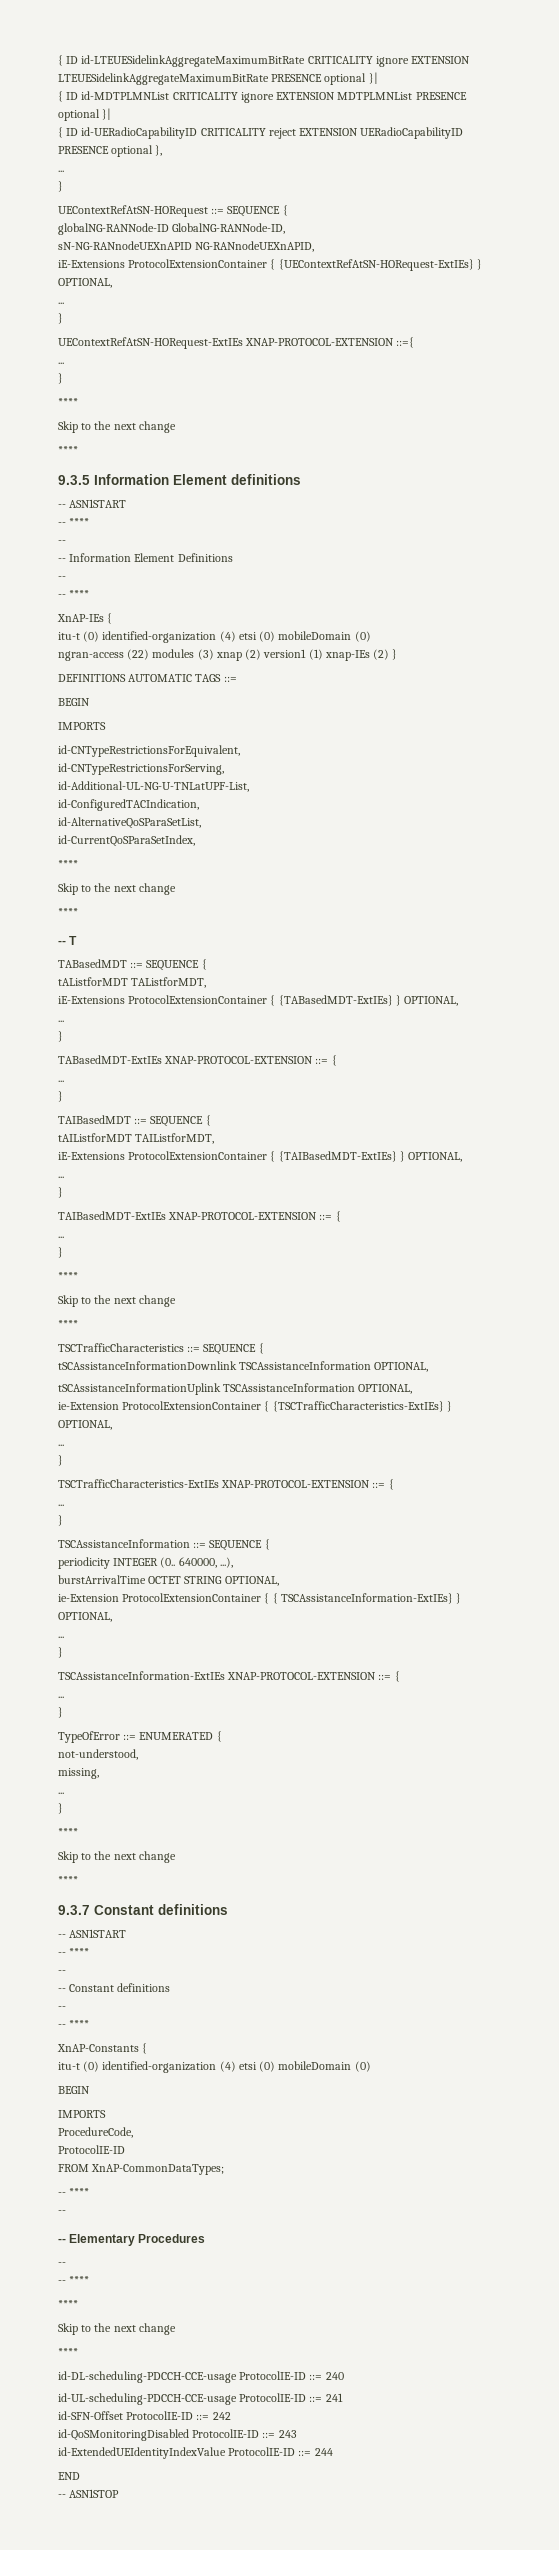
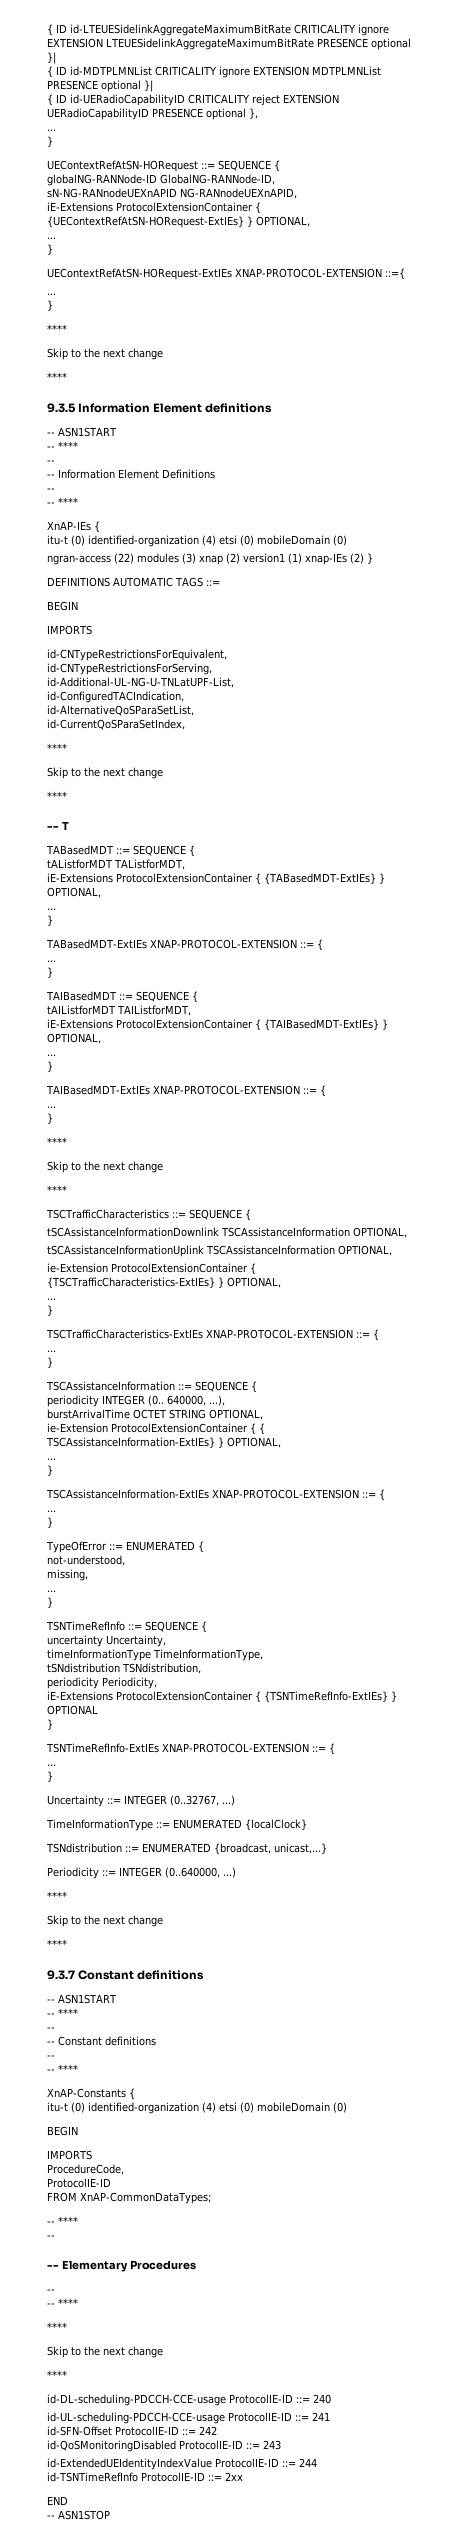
(63, 1808) none -> [46,1621,207,1632] [47,1635,166,1647] [47,1649,263,1661] [47,1663,201,1674] [47,1677,157,1689] [47,1691,397,1702] [47,1705,98,1715] [47,1719,53,1730] [46,1743,335,1754] [47,1764,56,1766] [47,1771,53,1782] [47,1795,235,1807] [46,1819,307,1831] [46,1843,327,1854] [47,1867,236,1879] // TSNTimeRefInfo ::= SEQUENCE { // uncertainty Uncertainty, // timeInformationType TimeInformationType, // tSNdistribution TSNdistribution, // periodicity Periodicity, // iE-Extensions ProtocolExtensionContainer { {TSNTimeRefInfo-ExtIEs} } OPTIONAL // } // TSNTimeRefInfo-ExtIEs XNAP-PROTOCOL-EXTENSION ::= { // ... // } // Uncertainty ::= INTEGER (0..32767, ...) // TimeInformationType ::= ENUMERATED {localClock} // TSNdistribution ::= ENUMERATED {broadcast, unicast,...} // Periodicity ::= INTEGER (0..640000, ...)
(333, 2452) none -> [47,2472,243,2482] // id-TSNTimeRefInfo ProtocolIE-ID ::= 2xx

